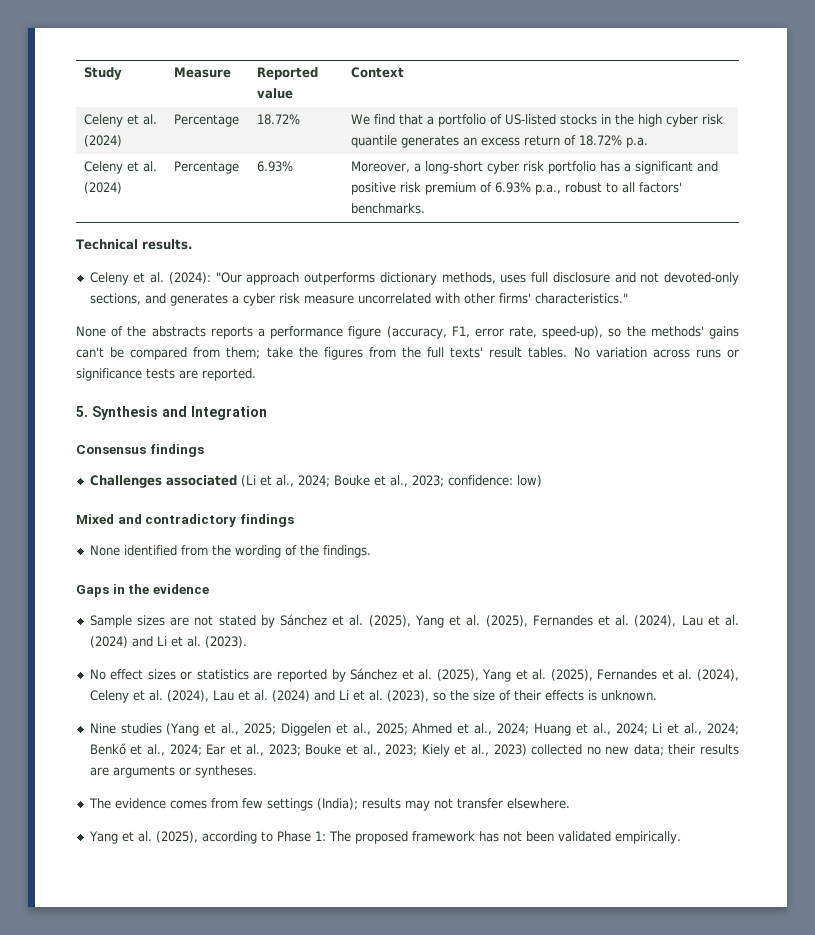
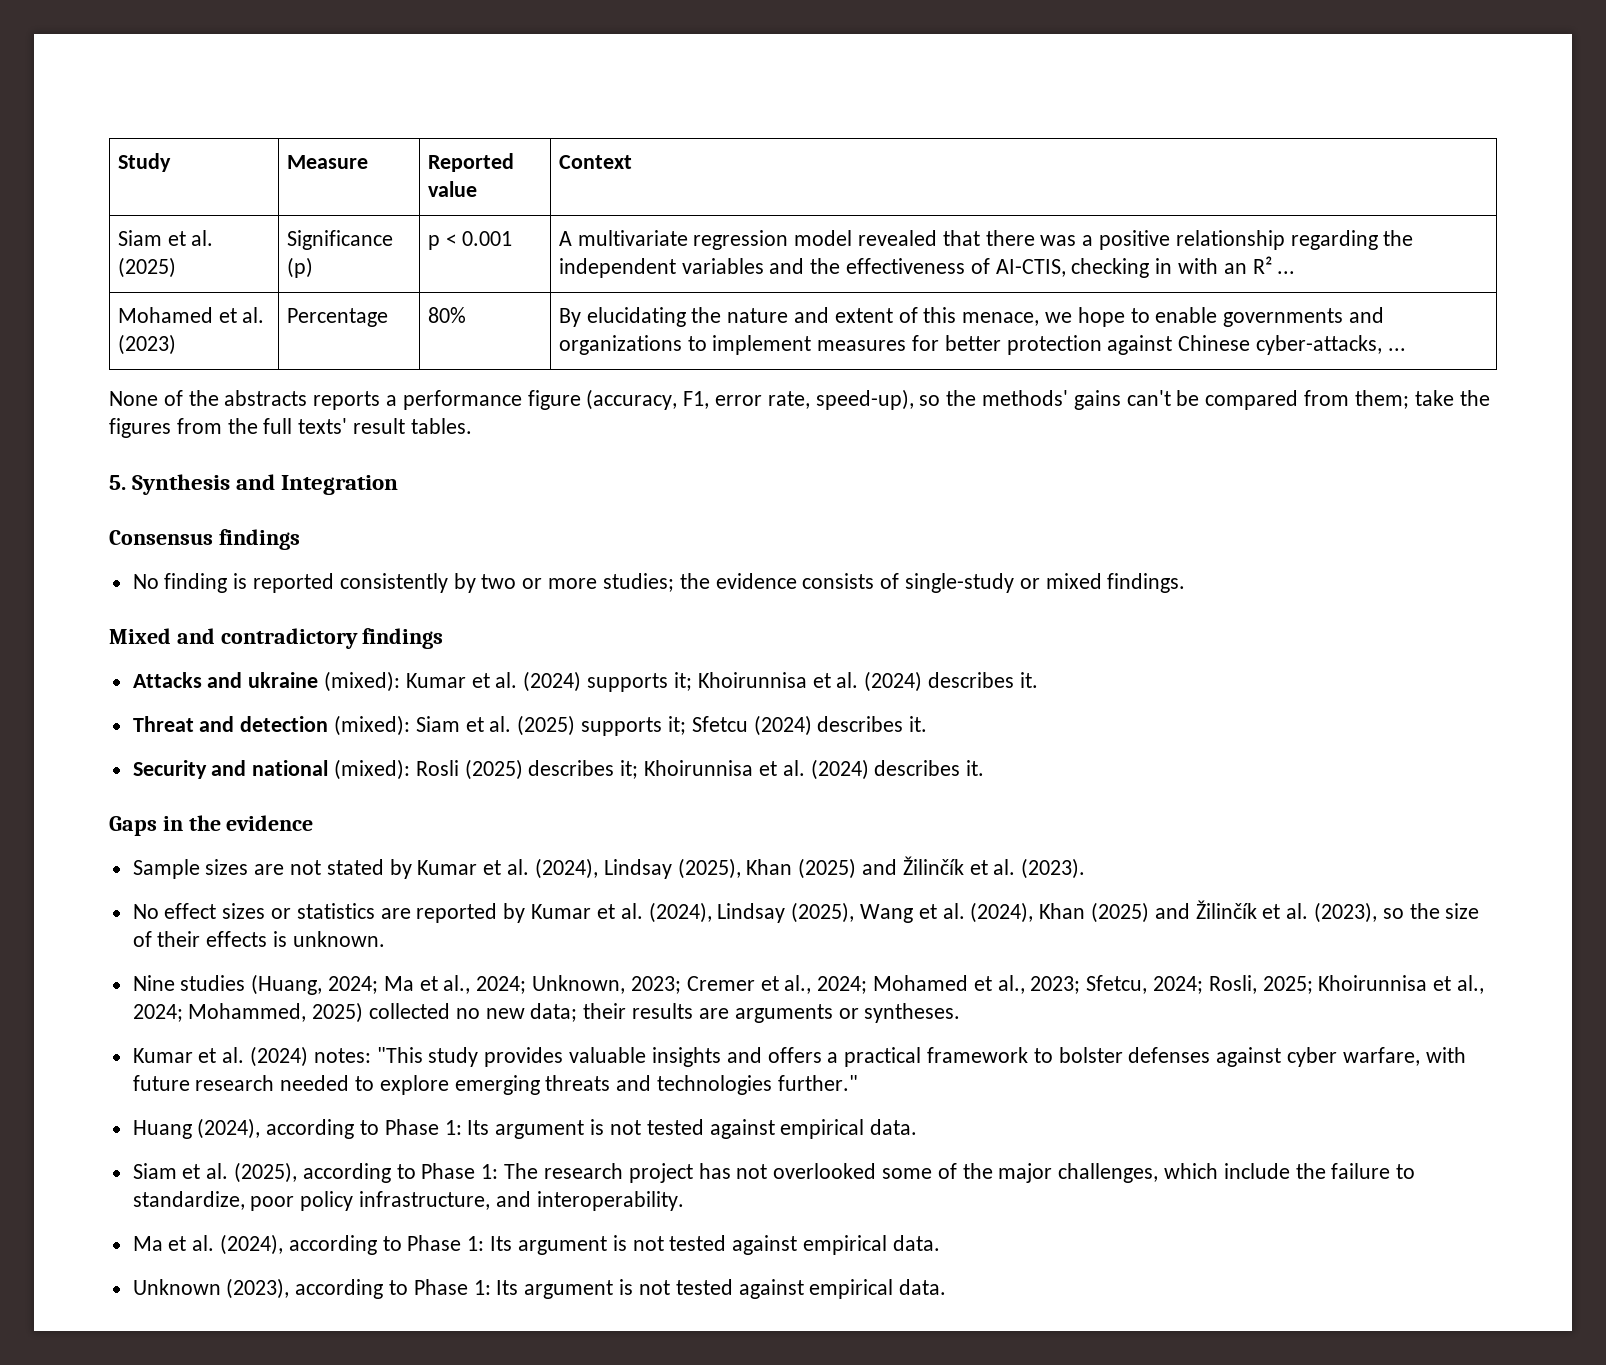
[84,114,158,127] [84,135,123,147] [174,114,240,127] [257,114,301,125] [351,114,724,127] [351,135,649,148] [84,161,158,174] [84,182,123,194] [174,161,240,174] [257,161,294,172] [351,161,719,174] [351,182,683,195] [351,203,426,214] [76,239,192,250] [89,272,739,285] [89,293,628,306] Celeny et al. (2024) | Percentage | 18.72% | We find that a portfolio of US-listed stocks in the high cyber risk quantile generates an excess return of 18.72% p.a. // Celeny et al. (2024) | Percentage | 6.93% | Moreover, a long-short cyber risk portfolio has a significant and positive risk premium of 6.93% p.a., robust to all factors' benchmarks. // Technical results. // Celeny et al. (2024): "Our approach outperforms dictionary methods, uses full disclosure and not devoted-only sections, and generates a cyber risk measure uncorrelated with other firms' characteristics." -> [117,230,214,246] [117,257,176,278] [286,230,393,250] [286,257,313,278] [427,231,513,250] [558,230,1414,250] [558,256,1296,278] [117,307,265,323] [117,334,176,355] [286,308,388,327] [427,307,466,323] [558,307,1385,327] [558,335,1406,355] Siam et al. (2025) | Significance (p) | p < 0.001 | A multivariate regression model revealed that there was a positive relationship regarding the independent variables and the effectiveness of AI-CTIS, checking in with an R² ... // Mohamed et al. (2023) | Percentage | 80% | By elucidating the nature and extent of this menace, we hope to enable governments and organizations to implement measures for better protection against Chinese cyber-attacks, ...
[573,347,739,358] [76,368,256,381] No variation across runs or significance tests are reported. -> (472, 426) none
[89,475,542,488] [76,514,294,527] [89,545,371,558] Challenges associated (Li et al., 2024; Bouke et al., 2023; confidence: low) // Mixed and contradictory findings // None identified from the wording of the findings. -> [132,573,1186,593] [109,628,444,649] [132,671,1038,692] [132,715,928,736] [132,759,985,780] No finding is reported consistently by two or more studies; the evidence consists of single-study or mixed findings. // Mixed and contradictory findings // Attacks and ukraine (mixed): Kumar et al. (2024) supports it; Khoirunnisa et al. (2024) describes it. // Threat and detection (mixed): Siam et al. (2025) supports it; Sfetcu (2024) describes it. // Security and national (mixed): Rosli (2025) describes it; Khoirunnisa et al. (2024) describes it.
[280,614,740,628] [89,636,167,648] Sánchez et al. (2025), Yang et al. (2025), Fernandes et al. (2024), Lau et al. (2024) and Li -> [417,856,964,879] Kumar et al. (2024), Lindsay (2025), Khan (2025) and Žilinčík
[350,668,739,682] [89,690,349,703] Sánchez et al. (2025), Yang et al. (2025), Fernandes et al. (2024), Celeny et al. (2024), Lau et al. (2024) and Li -> [531,900,1257,923] Kumar et al. (2024), Lindsay (2025), Wang et al. (2024), Khan (2025) and Žilinčík
[166,723,739,736] [89,743,527,757] (Yang et al., 2025; Diggelen et al., 2025; Ahmed et al., 2024; Huang et al., 2024; Li et al., 2024; Benkő et al., 2024; Ear et al., 2023; Bouke et al., 2023; Kiely et al., 2023) -> [251,974,1484,995] [132,1002,364,1023] (Huang, 2024; Ma et al., 2024; Unknown, 2023; Cremer et al., 2024; Mohamed et al., 2023; Sfetcu, 2024; Rosli, 2025; Khoirunnisa et al., 2024; Mohammed, 2025)
[88,798,570,811] [88,831,118,844] The evidence comes from few settings (India); results may not transfer elsewhere. // Yang -> [132,1046,1466,1067] [132,1075,858,1095] [132,1118,918,1139] [132,1163,177,1179] Kumar et al. (2024) notes: "This study provides valuable insights and offers a practical framework to bolster defenses against cyber warfare, with future research needed to explore emerging threats and technologies further." // Huang (2024), according to Phase 1: Its argument is not tested against empirical data. // Siam
[354,831,681,844] proposed framework has not been validated empirically. -> [543,1163,1416,1183] [132,1191,684,1211] [132,1234,940,1255] [132,1278,947,1299] research project has not overlooked some of the major challenges, which include the failure to standardize, poor policy infrastructure, and interoperability. // Ma et al. (2024), according to Phase 1: Its argument is not tested against empirical data. // Unknown (2023), according to Phase 1: Its argument is not tested against empirical data.

